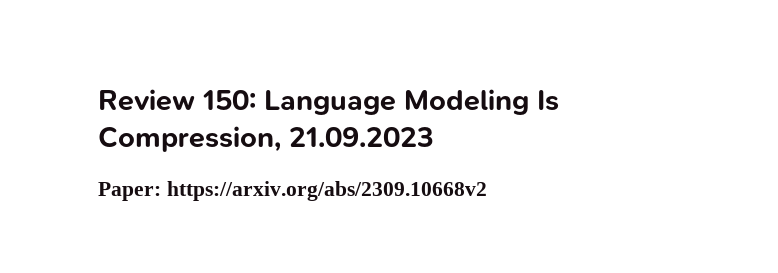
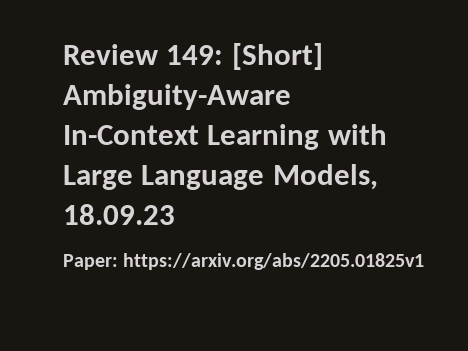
[202,89,559,115] [98,126,434,152] 150: Language Modeling Is Compression, 21.09.2023 -> [166,43,323,70] [63,84,291,110] [63,124,387,150] [63,164,378,190] [63,204,175,225] 149: [Short] Ambiguity-Aware In-Context Learning with Large Language Models, 18.09.23
[166,181,487,201] https://arxiv.org/abs/2309.10668v2 -> [123,253,425,270] https://arxiv.org/abs/2205.01825v1

